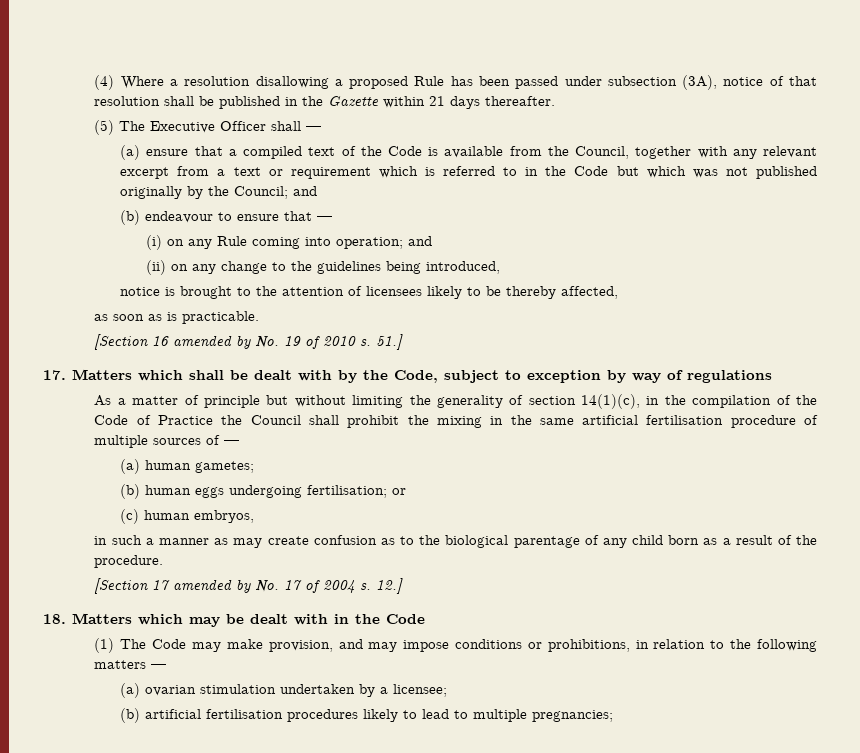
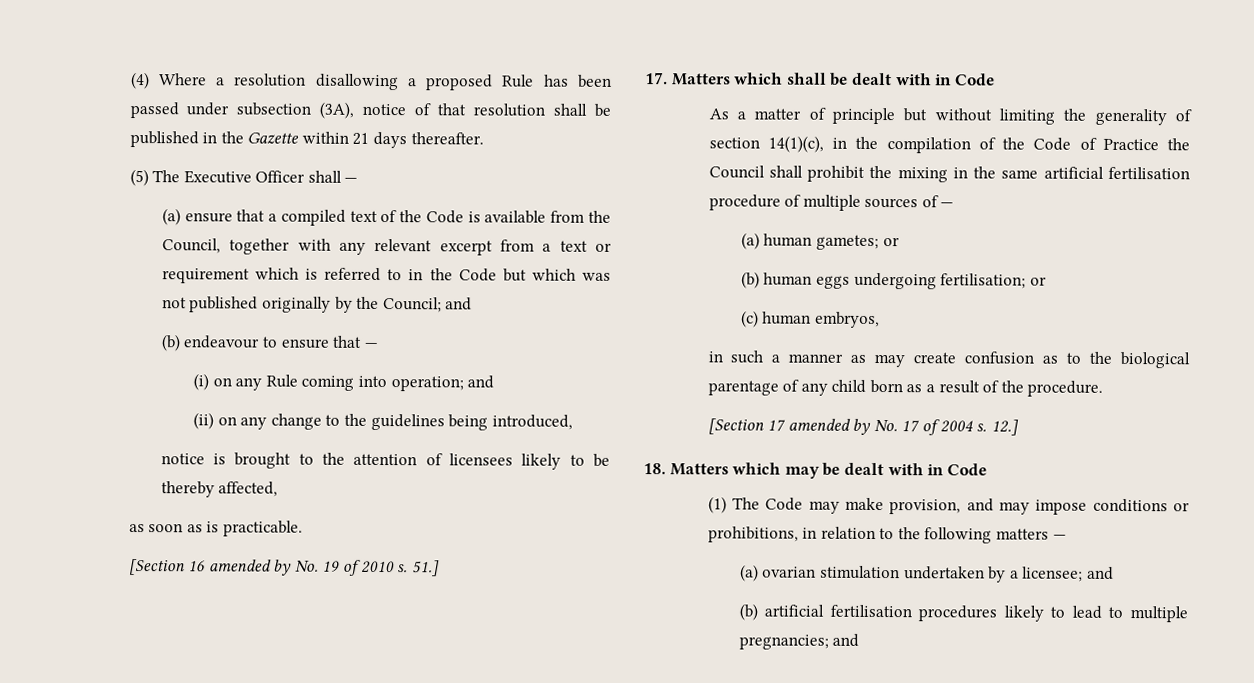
[338,370,772,383] by the Code, subject to exception by way of regulations -> [935,73,995,86] in Code
(255, 467) none -> [882,237,900,247] or
[355,614,380,624] the -> (945, 470) none
(448, 690) none -> [1086,566,1114,580] and
(614, 716) none -> [832,633,860,647] and

